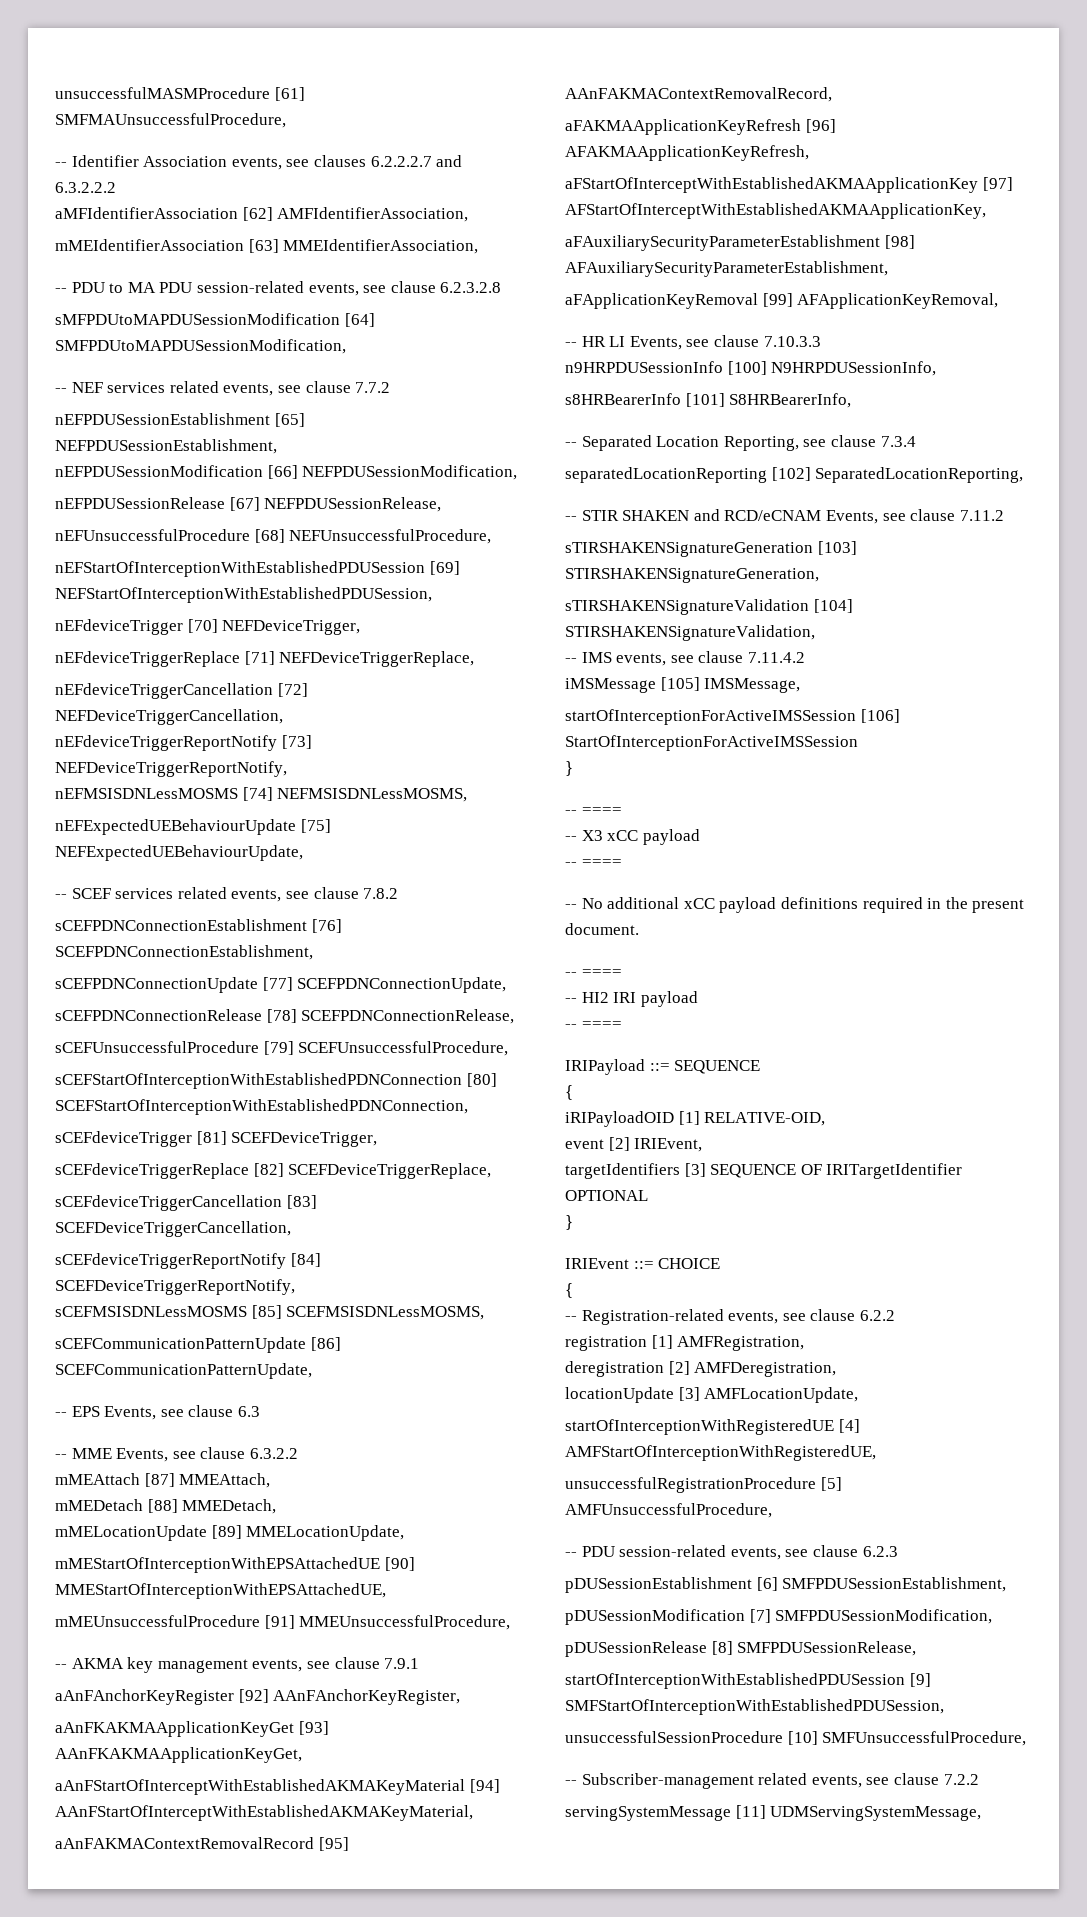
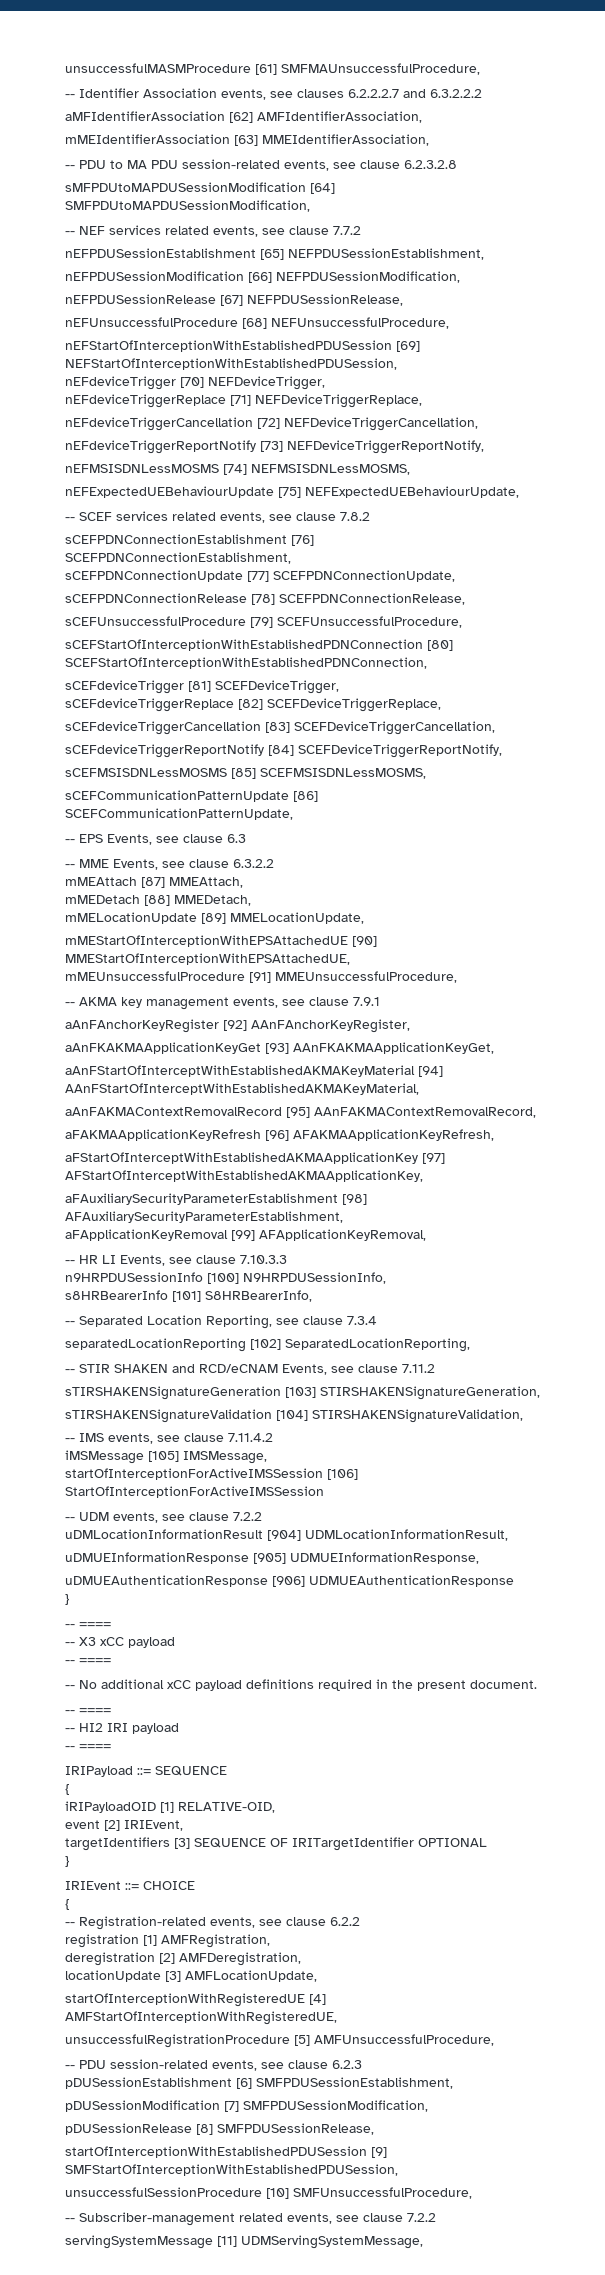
(858, 743) none -> [65,1512,262,1523] [65,1529,508,1541] [65,1552,479,1564] [65,1575,514,1587] // -- UDM events, see clause 7.2.2 // uDMLocationInformationResult [904] UDMLocationInformationResult, // uDMUEInformationResponse [905] UDMUEInformationResponse, // uDMUEAuthenticationResponse [906] UDMUEAuthenticationResponse

